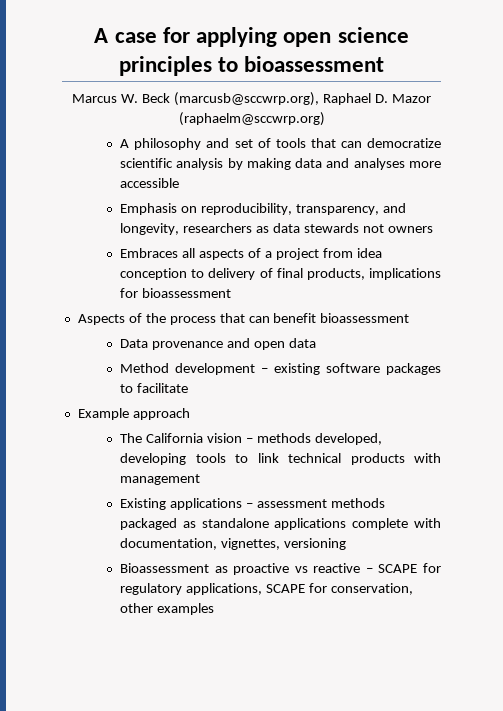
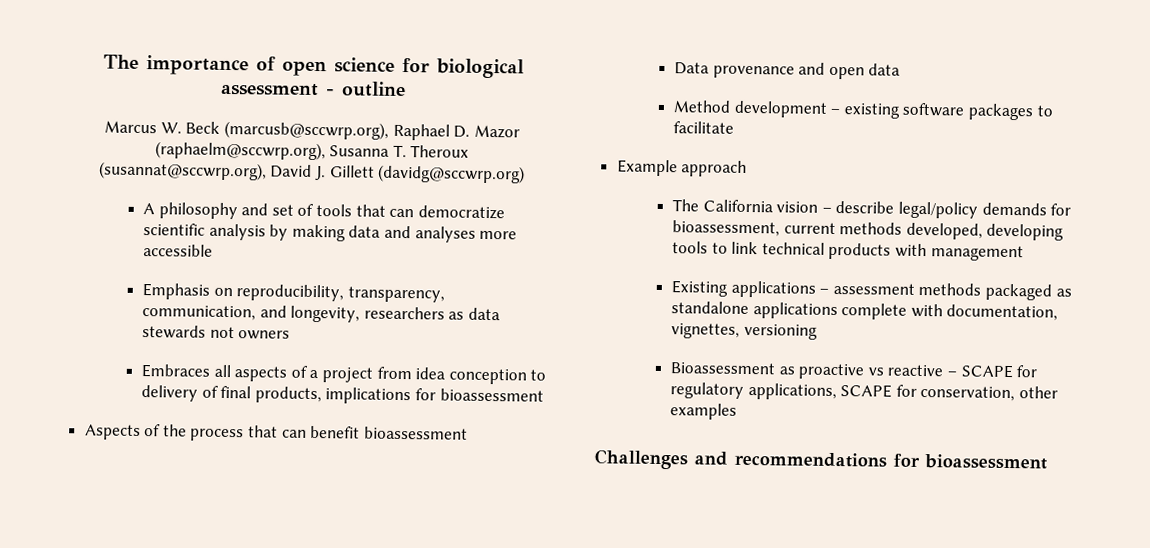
[94,27,409,47] [118,56,385,76] A case for applying open science principles to bioassessment -> [102,54,524,79] [220,81,406,98] The importance of open science for biological assessment - outline
[178,112,325,126] (raphaelm@sccwrp.org) -> [154,141,470,161] [98,161,526,184] (raphaelm@sccwrp.org), Susanna T. Theroux (susannat@sccwrp.org), David J. Gillett (davidg@sccwrp.org)
(379, 209) none -> [142,305,257,321] communication,
(253, 440) none -> [835,200,1072,219] [672,220,836,237] describe legal/policy demands for bioassessment, current
(215, 609) none -> [594,449,1047,470] // Challenges and recommendations for bioassessment

